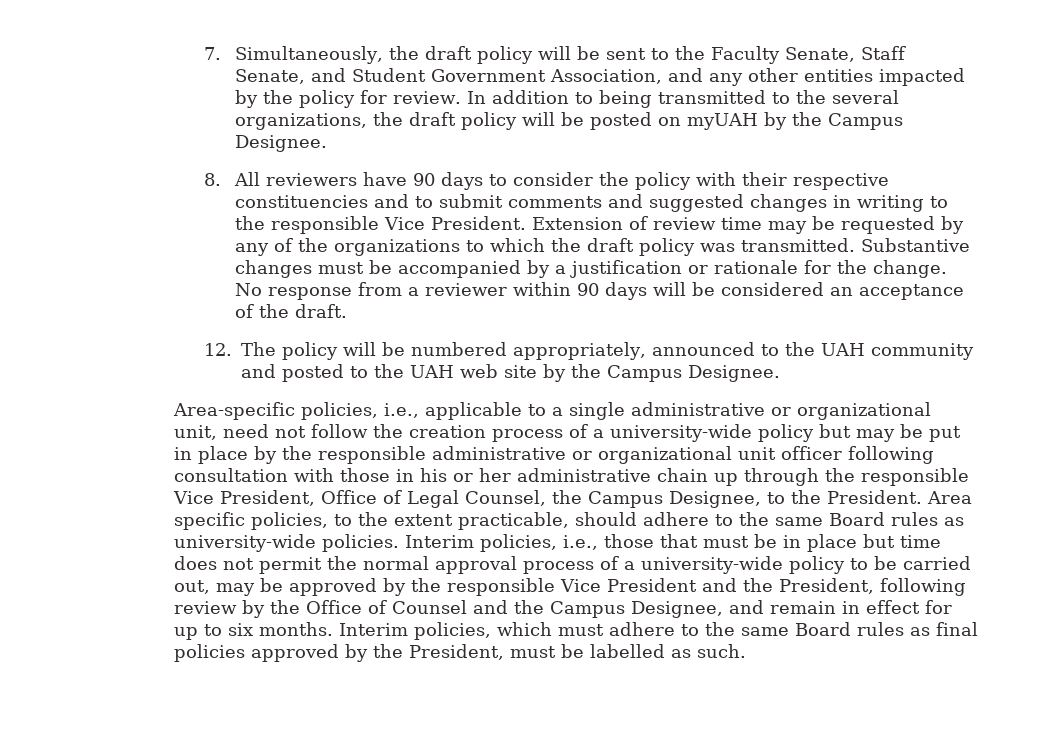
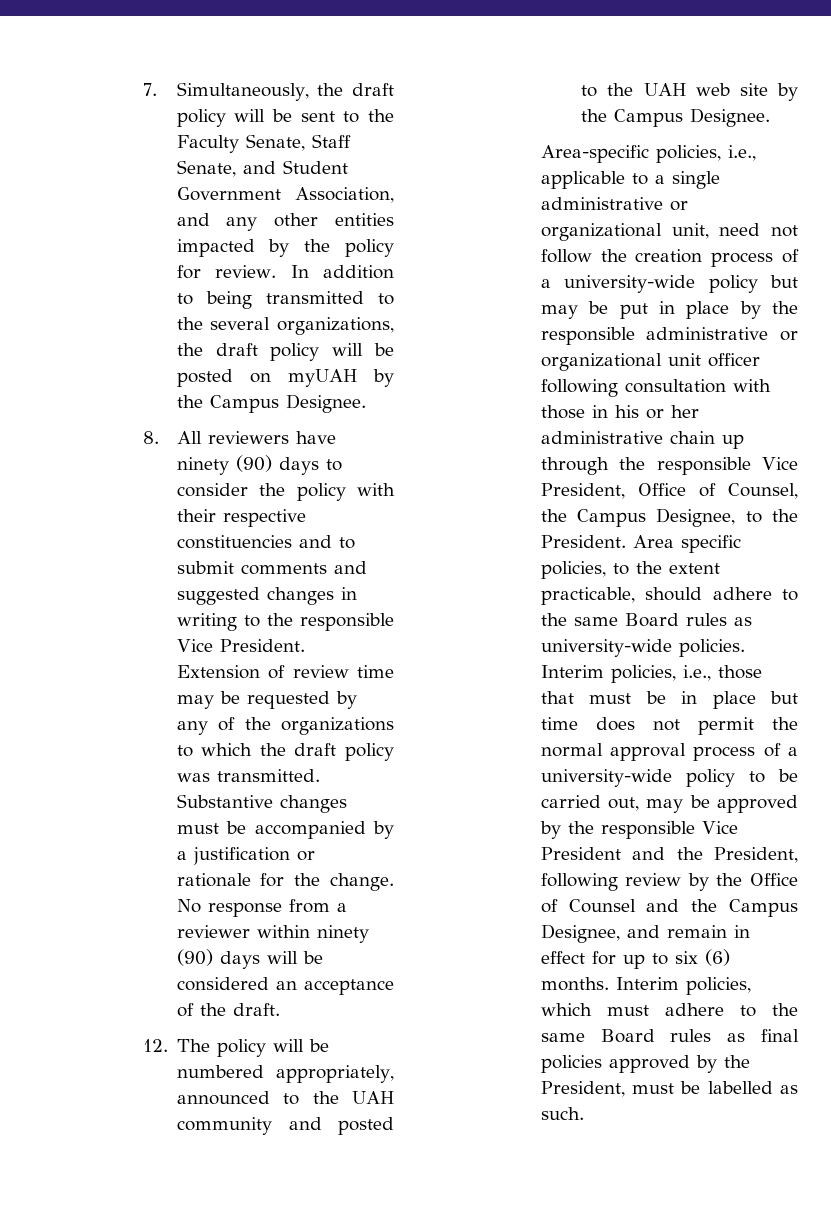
[413,173,436,186] 90 -> [176,455,272,475] ninety (90)
[577,283,600,296] 90 -> [316,925,369,943] [176,949,213,966] ninety (90)
[406,490,459,508] Legal -> (716, 490) none
(253, 629) none -> [704,949,730,966] (6)

